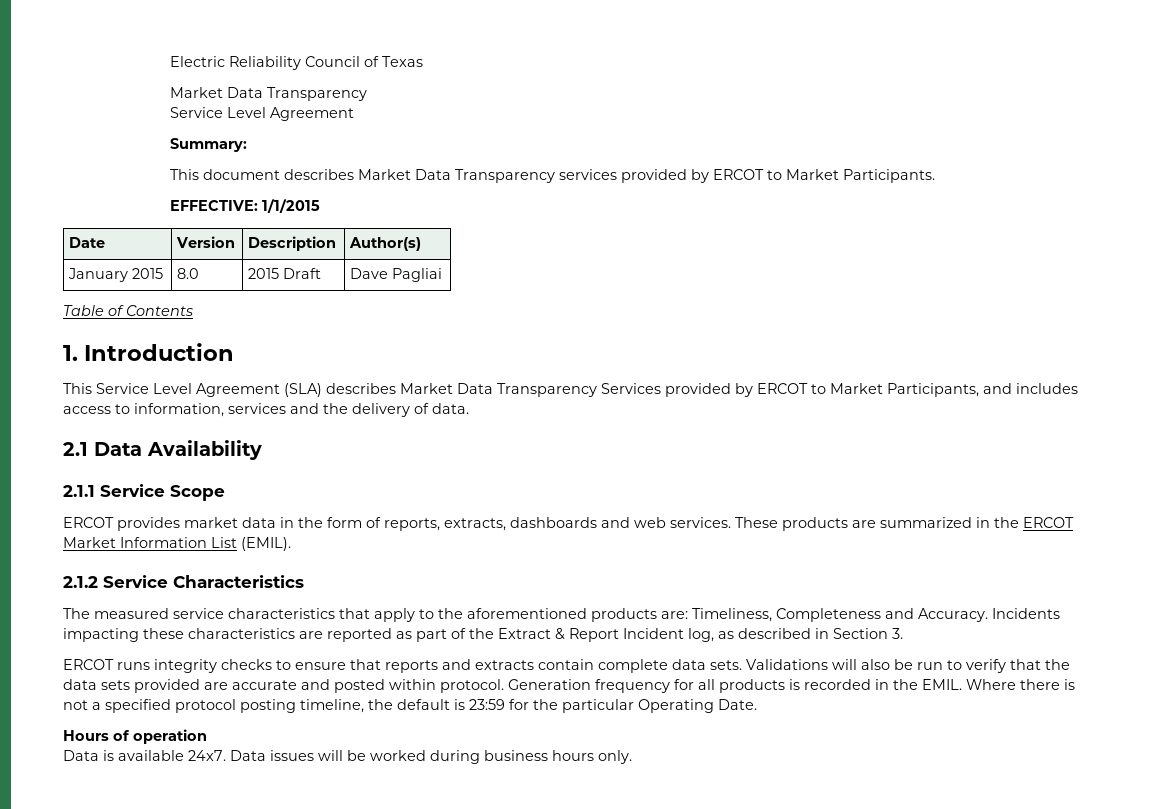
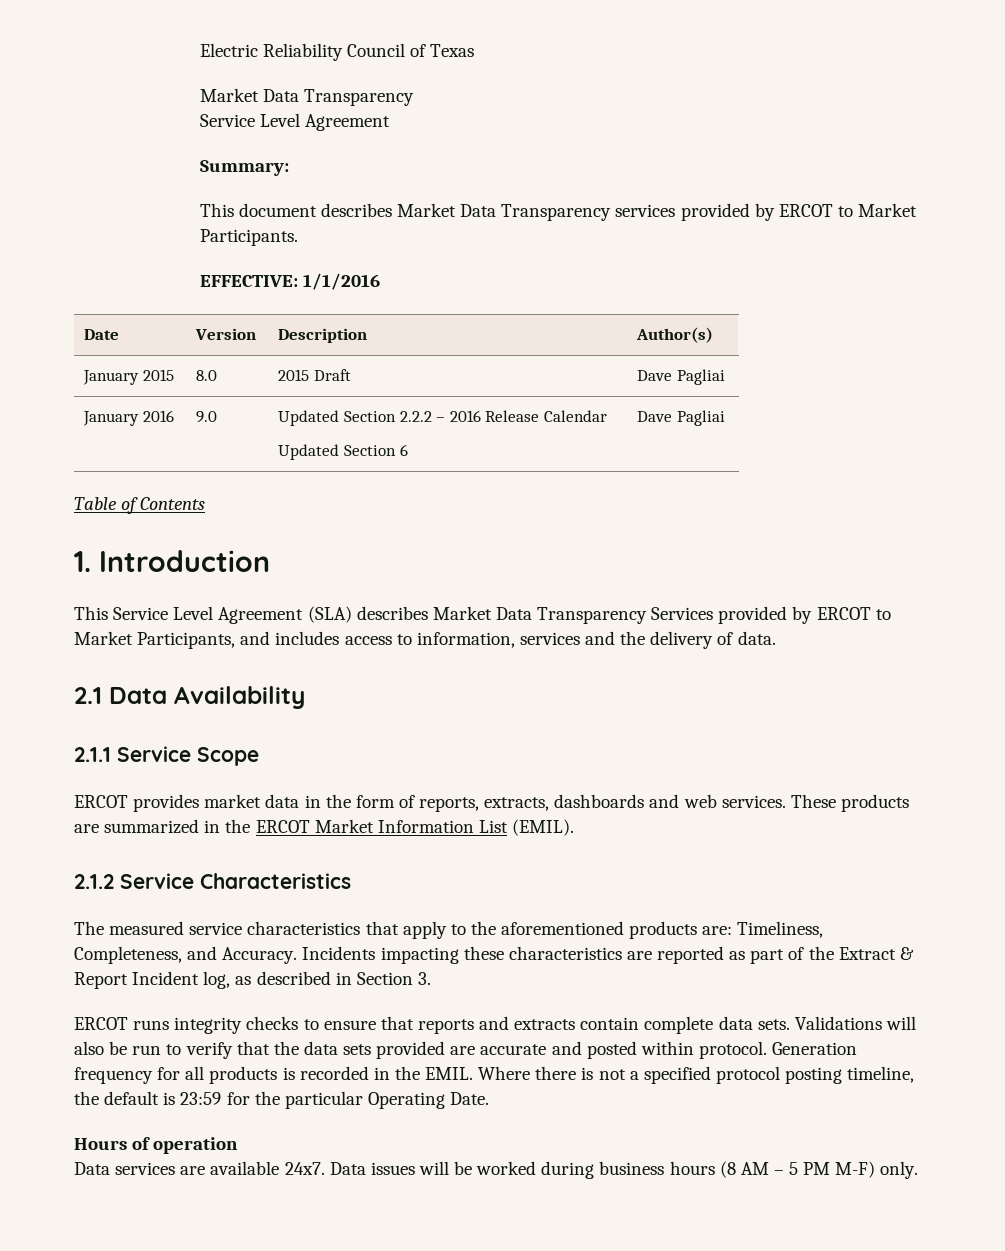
[261,199,320,213] 1/1/2015 -> [302,273,380,290] 1/1/2016
(443, 275) none -> [83,410,175,426] [196,411,218,423] [278,410,608,426] [278,444,408,460] [637,410,726,426] // January 2016 | 9.0 | Updated Section 2.2.2 – 2016 Release Calendar // Updated Section 6 | Dave Pagliai
[776,608,881,622] Completeness -> [74,946,182,964] Completeness,
[103,750,114,761] is -> [115,1162,206,1175] services are
(594, 755) none -> [719,1161,876,1178] (8 AM – 5 PM M-F)

